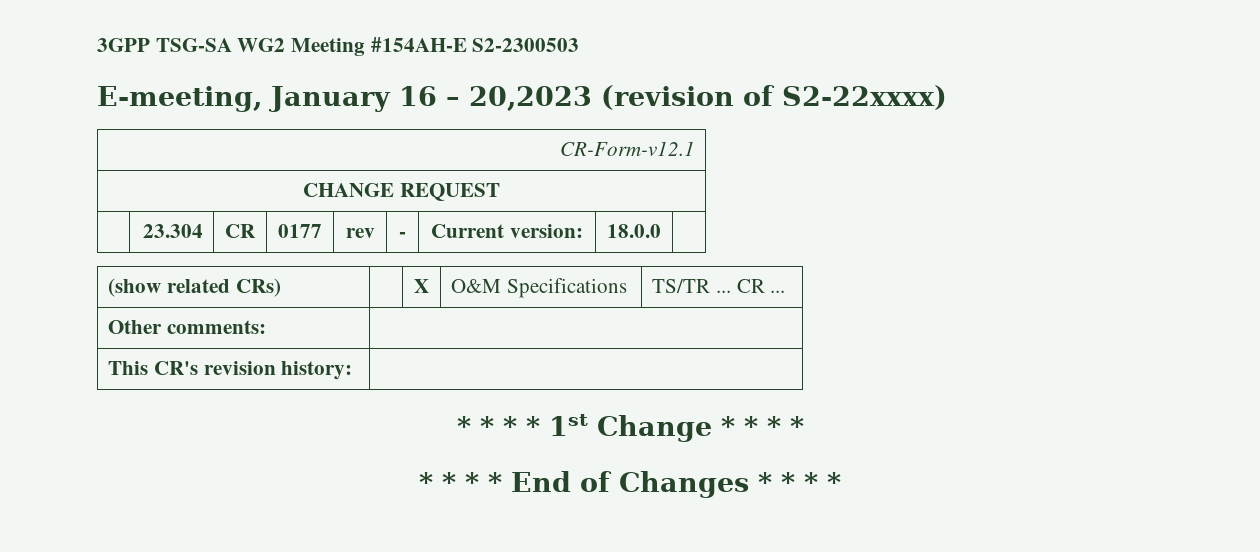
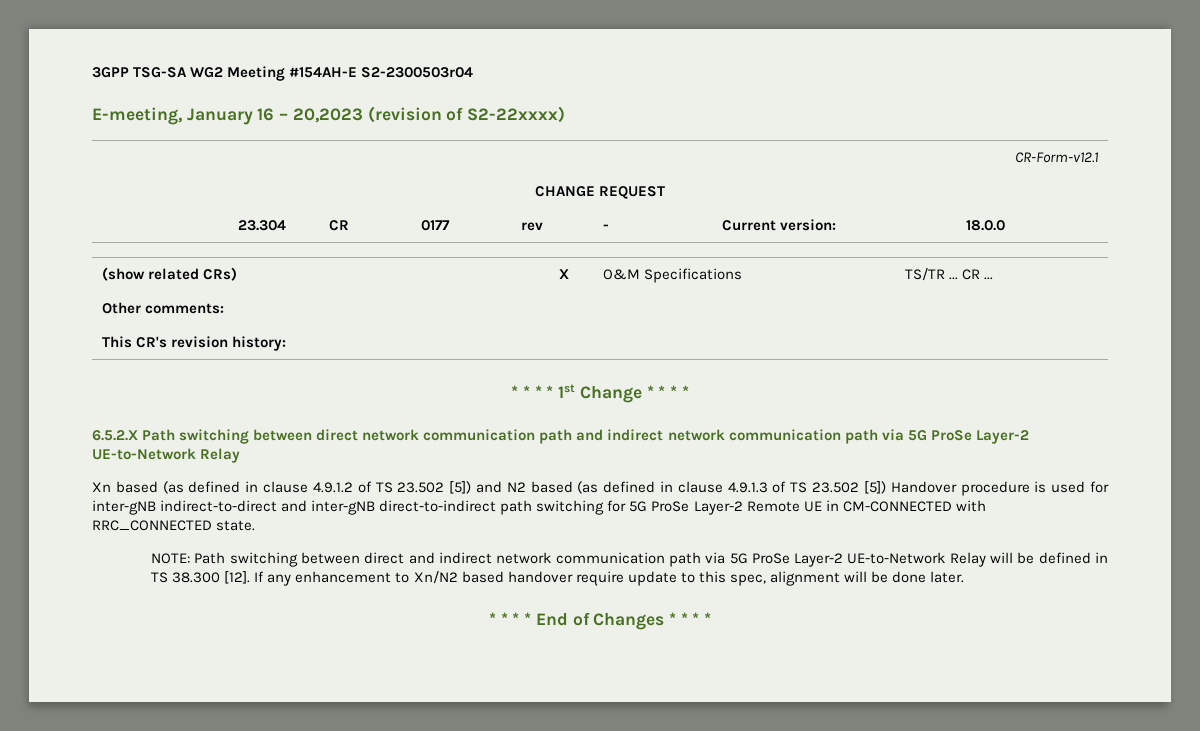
[472,38,580,52] S2-2300503 -> [361,67,474,78] S2-2300503r04
(804, 426) none -> [92,429,1029,444] [92,448,241,463] [92,481,1109,496] [92,500,986,515] [92,520,256,531] [151,552,1109,567] [151,571,965,586] // 6.5.2.X Path switching between direct network communication path and indirect network communication path via 5G ProSe Layer-2 UE-to-Network Relay // Xn based (as defined in clause 4.9.1.2 of TS 23.502 [5]) and N2 based (as defined in clause 4.9.1.3 of TS 23.502 [5]) Handover procedure is used for inter-gNB indirect-to-direct and inter-gNB direct-to-indirect path switching for 5G ProSe Layer-2 Remote UE in CM-CONNECTED with RRC_CONNECTED state. // NOTE: Path switching between direct and indirect network communication path via 5G ProSe Layer-2 UE-to-Network Relay will be defined in TS 38.300 [12]. If any enhancement to Xn/N2 based handover require update to this spec, alignment will be done later.

